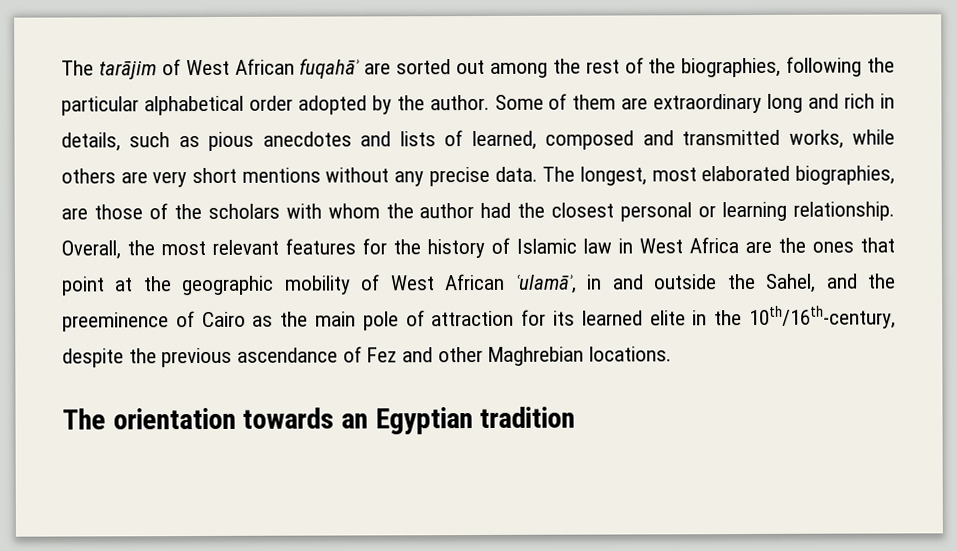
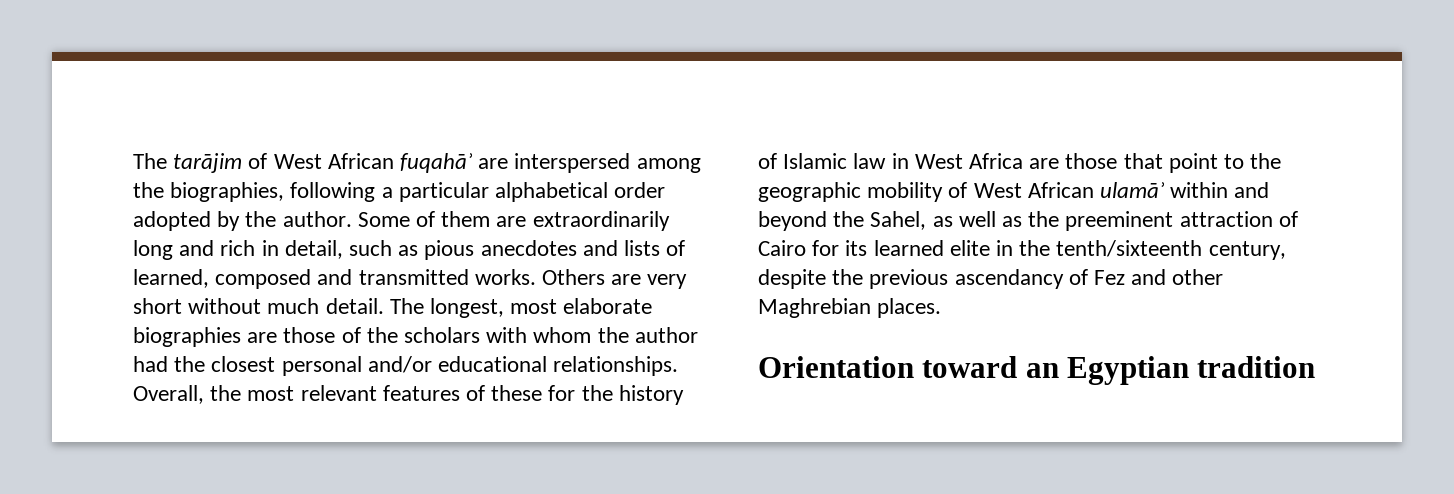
[396,57,644,78] sorted out among the rest of -> [514,153,701,173] interspersed among
[867,57,895,73] the -> [381,187,393,198] a
[653,93,763,114] extraordinary -> [532,211,670,231] extraordinarily
[61,132,121,152] details, -> [284,240,343,259] detail,
[788,129,895,149] [61,166,538,188] works, while others are very short mentions without any precise data. -> [474,269,688,289] [133,298,384,314] works. Others are very short without much detail.
[701,165,895,185] elaborated biographies, -> [563,298,653,314] [133,327,241,347] elaborate biographies
[698,201,895,222] or learning relationship. -> [367,356,679,376] and/or educational relationships.
(356, 246) none -> [466,385,543,401] of these
[778,237,854,253] the ones -> [1065,153,1118,169] those
[115,277,134,292] at -> [1224,154,1245,169] to
[514,273,897,294] [62,310,515,332] ʿulamāʾ, in and outside the Sahel, and the preeminence of Cairo as the main pole of attraction -> [1100,182,1270,198] [758,211,1298,231] [758,240,806,256] ulamāʾ within and beyond the Sahel, as well as the preeminent attraction of Cairo
[748,305,896,330] 10th/16th-century, -> [1056,240,1286,260] tenth/sixteenth century,
[237,347,339,363] ascendance -> [954,269,1064,289] ascendancy
[589,346,673,362] [62,407,335,430] locations. // The orientation towards -> [877,298,942,318] [758,356,1018,378] places. // Orientation toward

